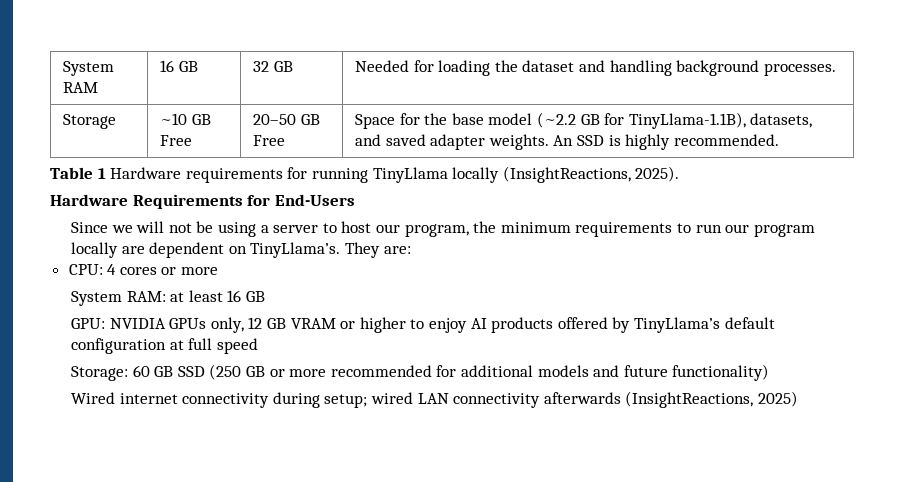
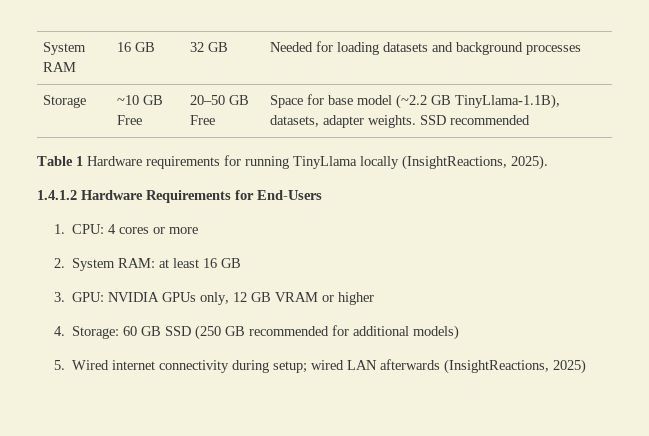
[494,60,836,76] the dataset and handling background processes. -> [383,42,582,55] datasets and background processes
[424,113,448,125] the -> (325, 99) none
[604,113,625,125] for -> (452, 100) none
[355,134,779,150] and saved adapter weights. An SSD is highly recommended. -> [323,115,531,128] adapter weights. SSD recommended
(680, 174) none -> [37,190,77,200] 1.4.1.2
[71,221,815,237] [71,242,411,258] Since we will not be using a server to host our program, the minimum requirements to run our program locally are dependent on TinyLlama’s. They are: // -> [53,224,65,234] 1.
(219, 271) none -> [53,258,65,268] 2.
(266, 296) none -> [53,292,65,302] 3.
[410,317,775,333] [71,338,258,354] to enjoy AI products offered by TinyLlama’s default configuration at full speed // -> [53,326,65,336] // 4.
[269,369,327,377] or more -> (245, 331) none
[537,364,770,381] models and future functionality) // -> [412,325,459,340] [53,360,65,370] models) // 5.
[453,393,541,408] connectivity -> (377, 365) none

